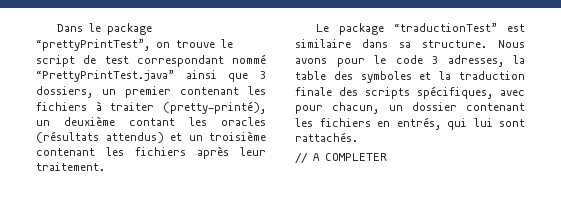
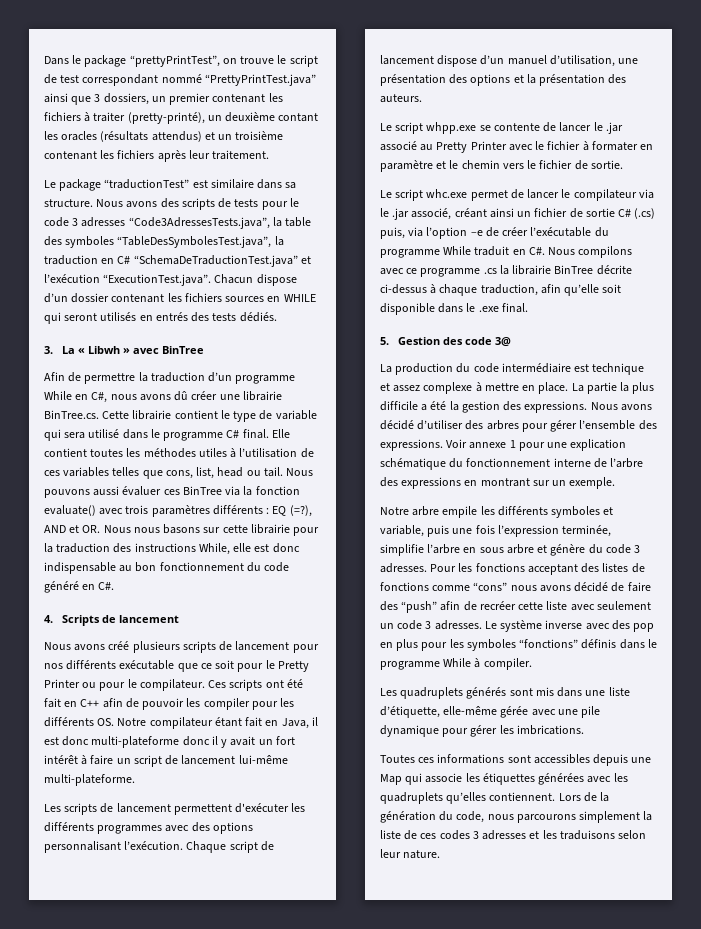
(327, 61) none -> [160,198,259,210] des scripts de tests
[447,55,504,67] adresses, -> [81,217,270,229] adresses “Code3AdressesTests.java”,
[419,71,525,80] [295,86,525,99] [295,102,525,114] [295,117,525,130] [295,132,358,142] [295,152,387,164] et la traduction finale des scripts spécifiques, avec pour chacun, un dossier contenant les fichiers en entrés, qui lui sont rattachés. // // A COMPLETER -> [117,236,284,248] [44,255,311,267] [44,274,297,286] [44,293,316,303] [44,312,277,324] [44,346,204,354] [44,372,296,384] [44,391,282,403] [44,410,317,422] [44,429,290,441] [44,448,314,458] [44,467,314,479] [44,486,300,498] [44,505,312,517] [44,524,320,536] [44,543,300,555] [44,562,290,574] [44,581,115,593] [44,615,179,626] [44,641,319,653] [44,660,309,672] [44,679,303,691] [44,698,295,710] [44,717,318,729] [44,736,295,748] [44,755,288,767] [44,774,135,786] [44,803,306,815] [44,822,253,834] [44,841,274,853] [380,55,639,67] [380,74,627,86] [380,94,422,103] [380,122,623,134] [380,141,654,153] [380,160,623,172] [380,189,654,201] [380,208,656,220] [380,227,609,239] [380,246,633,258] [380,265,632,277] [380,284,622,296] [380,303,528,315] [380,337,511,346] [380,363,645,375] [380,382,655,394] [380,401,652,413] [380,420,657,432] [380,439,627,451] [380,458,644,470] [380,477,616,489] [380,506,614,518] [380,525,612,537] [380,544,641,556] [380,563,645,575] [380,582,651,592] [380,601,651,613] [380,620,655,632] [380,639,657,651] [380,658,532,670] [380,687,630,699] [380,706,601,718] [380,725,584,737] [380,754,652,766] [380,773,628,785] [380,792,610,804] [380,811,653,823] [380,830,647,840] [380,849,441,859] “TableDesSymbolesTest.java”, la traduction en C# “SchemaDeTraductionTest.java” et l’exécution “ExecutionTest.java”. Chacun dispose d’un dossier contenant les fichiers sources en WHILE qui seront utilisés en entrés des tests dédiés. // 3. La « Libwh » avec BinTree // Afin de permettre la traduction d’un programme While en C#, nous avons dû créer une librairie BinTree.cs. Cette librairie contient le type de variable qui sera utilisé dans le programme C# final. Elle contient toutes les méthodes utiles à l’utilisation de ces variables telles que cons, list, head ou tail. Nous pouvons aussi évaluer ces BinTree via la fonction evaluate() avec trois paramètres différents : EQ (=?), AND et OR. Nous nous basons sur cette librairie pour la traduction des instructions While, elle est donc indispensable au bon fonctionnement du code généré en C#. // 4. Scripts de lancement // Nous avons créé plusieurs scripts de lancement pour nos différents exécutable que ce soit pour le Pretty Printer ou pour le compilateur. Ces scripts ont été fait en C++ afin de pouvoir les compiler pour les différents OS. Notre compilateur étant fait en Java, il est donc multi-plateforme donc il y avait un fort intérêt à faire un script de lancement lui-même multi-plateforme. // Les scripts de lancement permettent d'exécuter les différents programmes avec des options personnalisant l’exécution. Chaque script de lancement dispose d’un manuel d’utilisation, une présentation des options et la présentation des auteurs. // Le script whpp.exe se contente de lancer le .jar associé au Pretty Printer avec le fichier à formater en paramètre et le chemin vers le fichier de sortie. // Le script whc.exe permet de lancer le compilateur via le .jar associé, créant ainsi un fichier de sortie C# (.cs) puis, via l’option –e de créer l’exécutable du programme While traduit en C#. Nous compilons avec ce programme .cs la librairie BinTree décrite ci-dessus à chaque traduction, afin qu’elle soit disponible dans le .exe final. // 5. Gestion des code 3@ // La production du code intermédiaire est technique et assez complexe à mettre en place. La partie la plus difficile a été la gestion des expressions. Nous avons décidé d’utiliser des arbres pour gérer l’ensemble des expressions. Voir annexe 1 pour une explication schématique du fonctionnement interne de l’arbre des expressions en montrant sur un exemple. // Notre arbre empile les différents symboles et variable, puis une fois l’expression terminée, simplifie l’arbre en sous arbre et génère du code 3 adresses. Pour les fonctions acceptant des listes de fonctions comme “cons” nous avons décidé de faire des “push” afin de recréer cette liste avec seulement un code 3 adresses. Le système inverse avec des pop en plus pour les symboles “fonctions” définis dans le programme While à compiler. // Les quadruplets générés sont mis dans une liste d’étiquette, elle-même gérée avec une pile dynamique pour gérer les imbrications. // Toutes ces informations sont accessibles depuis une Map qui associe les étiquettes générées avec les quadruplets qu’elles contiennent. Lors de la génération du code, nous parcourons simplement la liste de ces codes 3 adresses et les traduisons selon leur nature.

